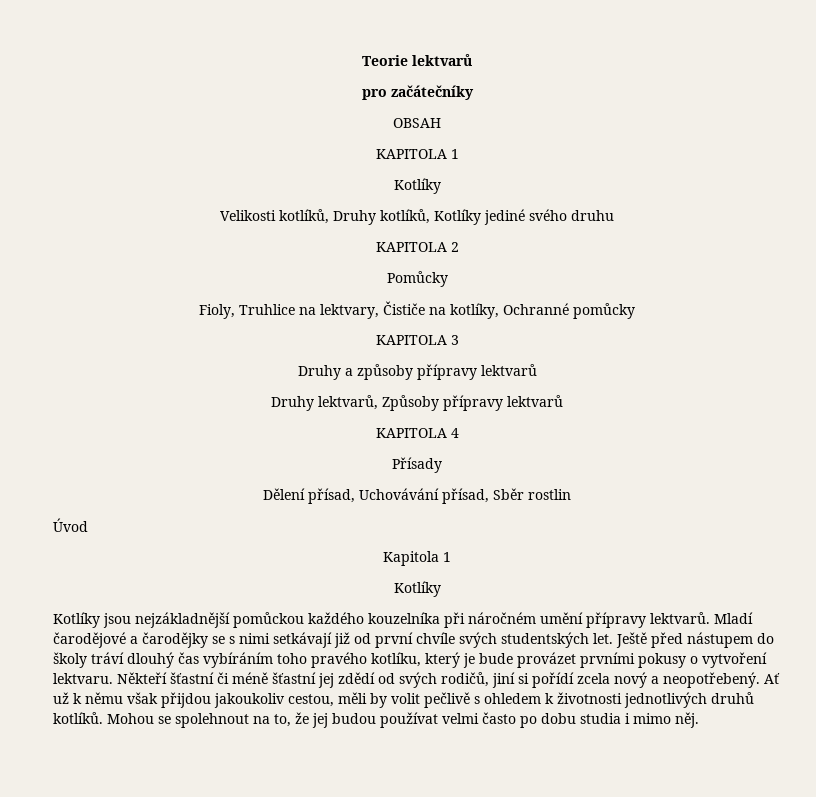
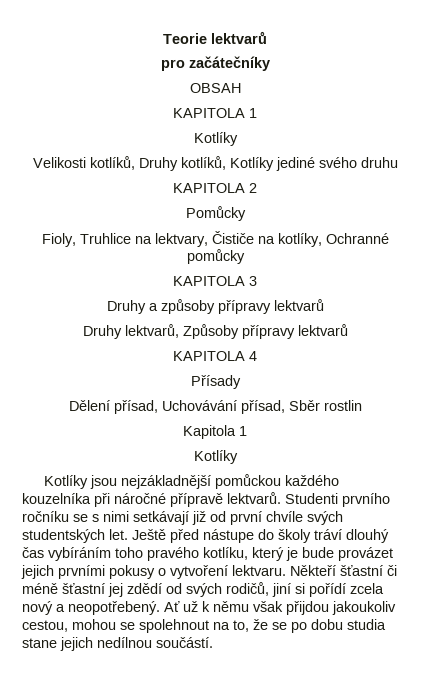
[53,518,88,532] // Úvod -> (362, 405) none
[468,612,753,628] [53,632,208,648] náročném umění přípravy lektvarů. Mladí čarodějové a čarodějky -> [114,492,390,507] [22,511,69,522] náročné přípravě lektvarů. Studenti prvního ročníku
[687,632,753,648] nástupem -> [203,529,254,543] nástupe
(576, 660) none -> [21,565,54,579] jejich
[338,692,754,708] [53,712,154,724] měli by volit pečlivě s ohledem k životnosti jednotlivých druhů kotlíků. Mohou -> [72,619,116,630] mohou
[312,712,699,728] jej budou používat velmi často po dobu studia i mimo něj. -> [272,619,386,633] [22,637,213,651] se po dobu studia stane jejich nedílnou součástí.

